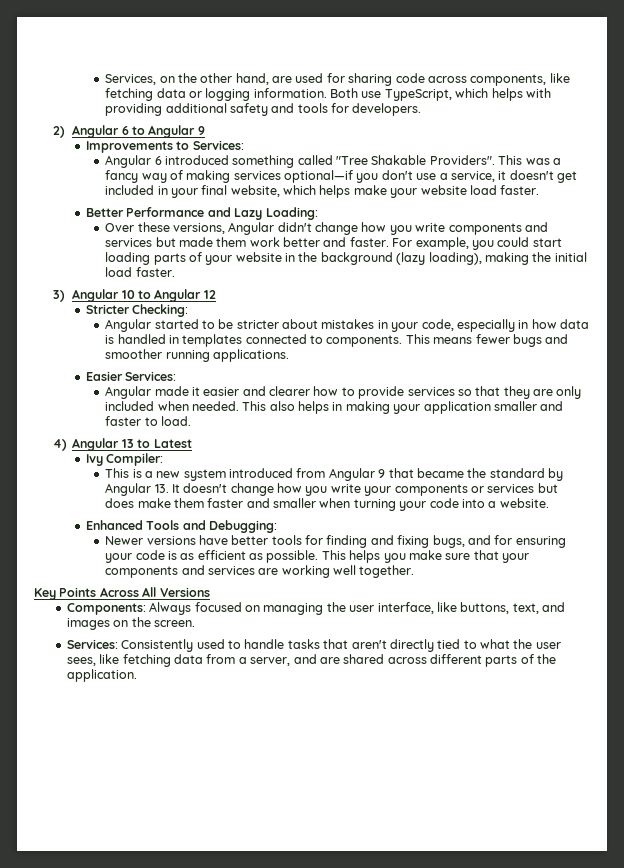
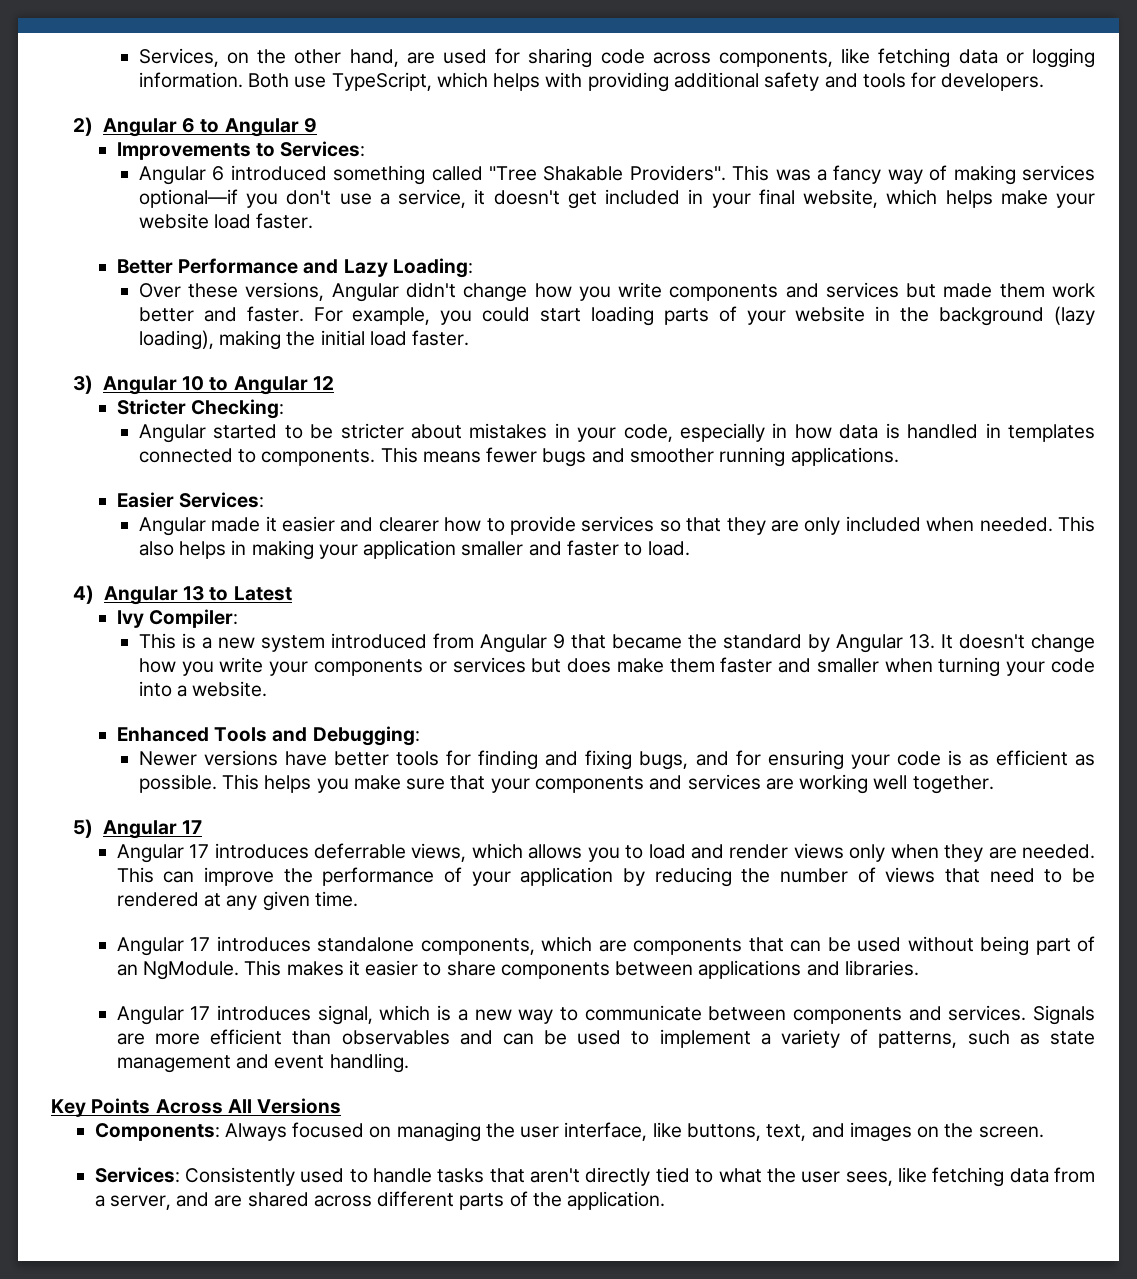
(415, 571) none -> [73,819,203,839] [116,843,1096,863] [116,867,1095,887] [116,891,358,911] [116,936,1096,956] [116,960,919,980] [116,1005,1095,1025] [116,1029,1096,1048] [116,1053,409,1073] // 5) Angular 17 // Angular 17 introduces deferrable views, which allows you to load and render views only when they are needed. This can improve the performance of your application by reducing the number of views that need to be rendered at any given time. // Angular 17 introduces standalone components, which are components that can be used without being part of an NgModule. This makes it easier to share components between applications and libraries. // Angular 17 introduces signal, which is a new way to communicate between components and services. Signals are more efficient than observables and can be used to implement a variety of patterns, such as state management and event handling.

